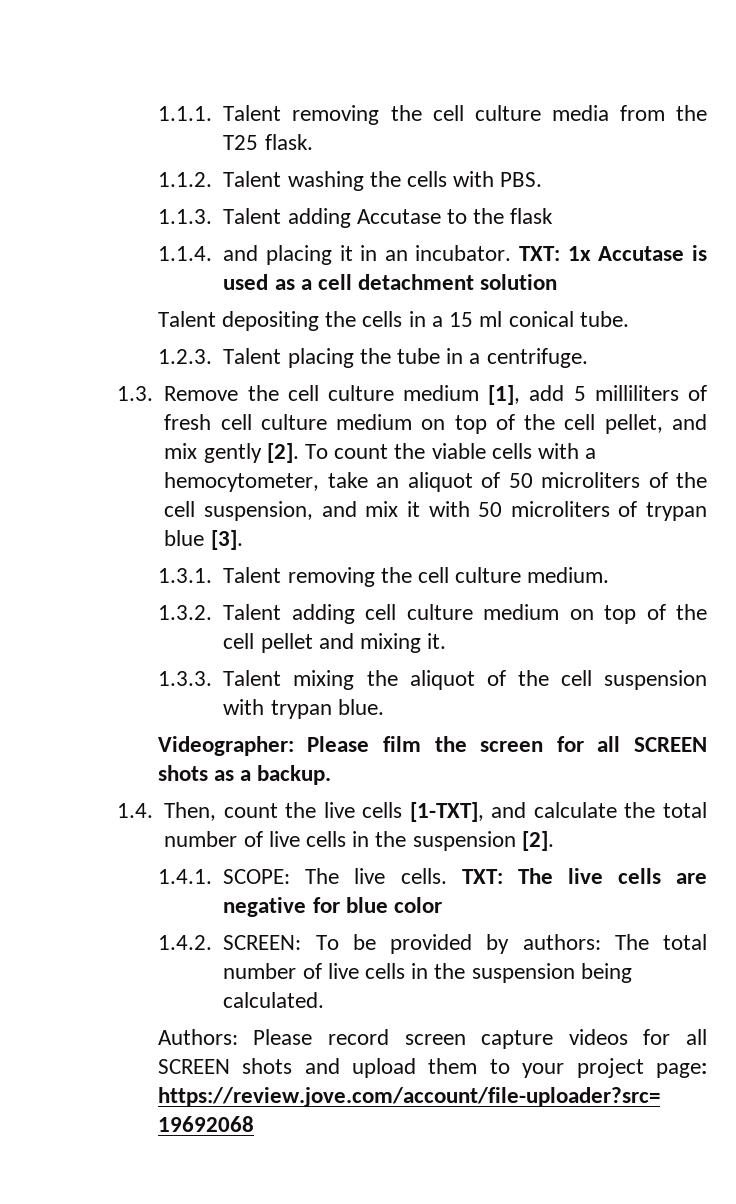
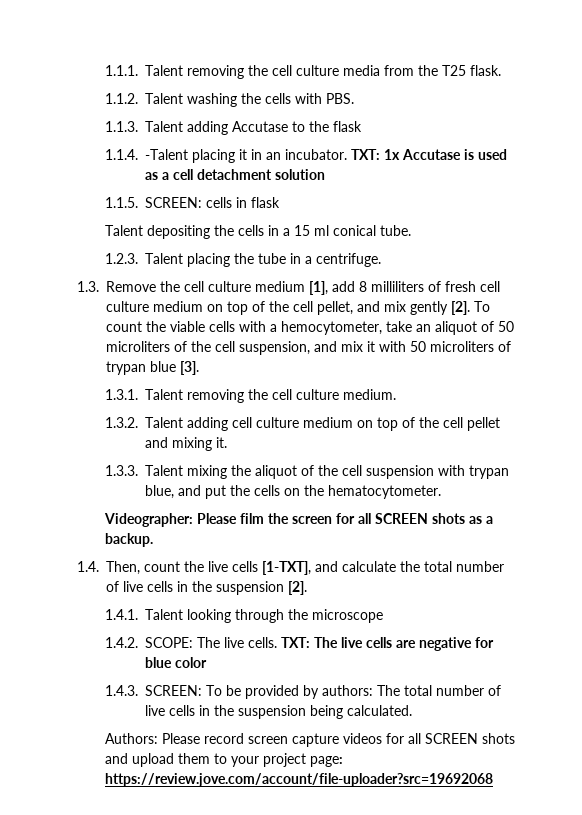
[223,245,259,261] and -> [144,149,188,160] -Talent
(558, 282) none -> [104,197,280,208] // 1.1.5. SCREEN: cells in flask
[573,386,586,401] 5 -> [359,281,368,292] 8
[337,699,384,715] blue. -> [144,485,441,499] blue, and put the cells on the hematocytometer.
(212, 876) none -> [144,609,383,623] [104,637,138,648] Talent looking through the microscope // 1.4.2.
[157,935,212,950] 1.4.2. -> [104,685,138,696] 1.4.3.

